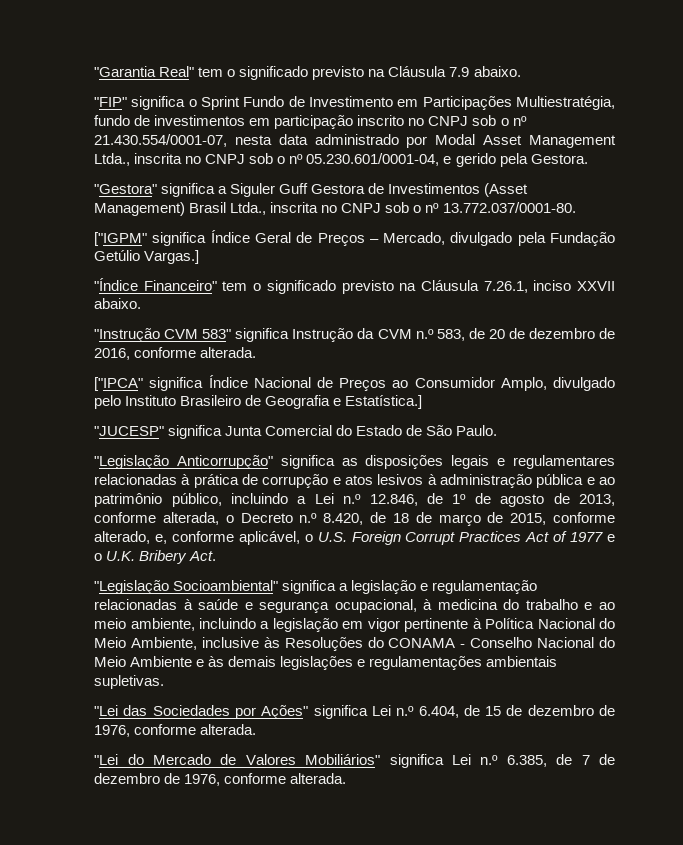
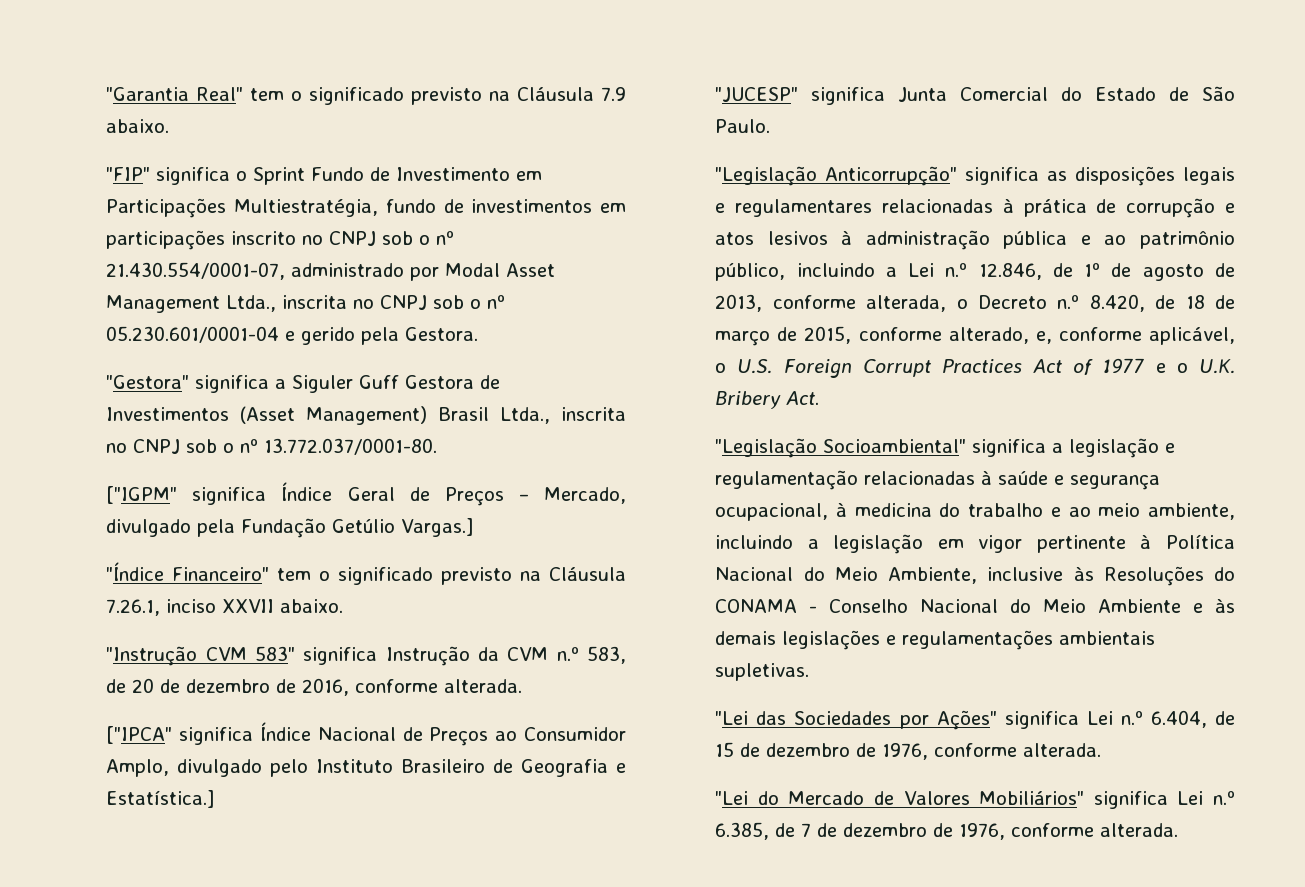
[274,115,354,129] participação -> [106,230,226,250] participações
[234,134,308,145] nesta data -> (286, 271) none
[306,153,440,166] 05.230.601/0001-04, -> [106,326,280,343] 05.230.601/0001-04

